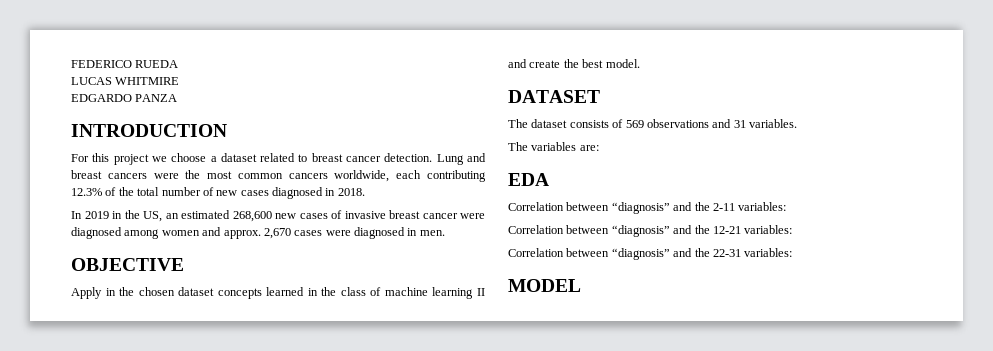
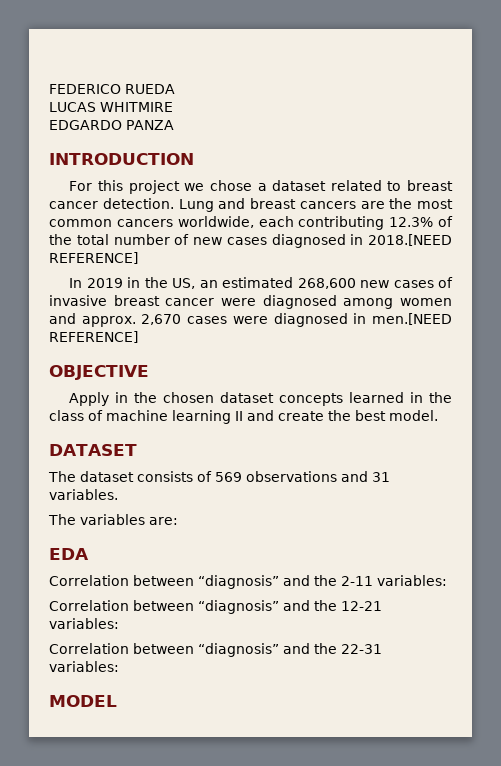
[171,153,207,162] choose -> [209,180,252,191] chose
[153,173,179,179] were -> [360,201,385,209] are
[337,188,365,196] 2018. -> [368,234,452,246] [49,252,138,264] 2018.[NEED REFERENCE]
[419,230,445,236] men. -> [372,313,453,325] [49,331,138,343] men.[NEED REFERENCE]

